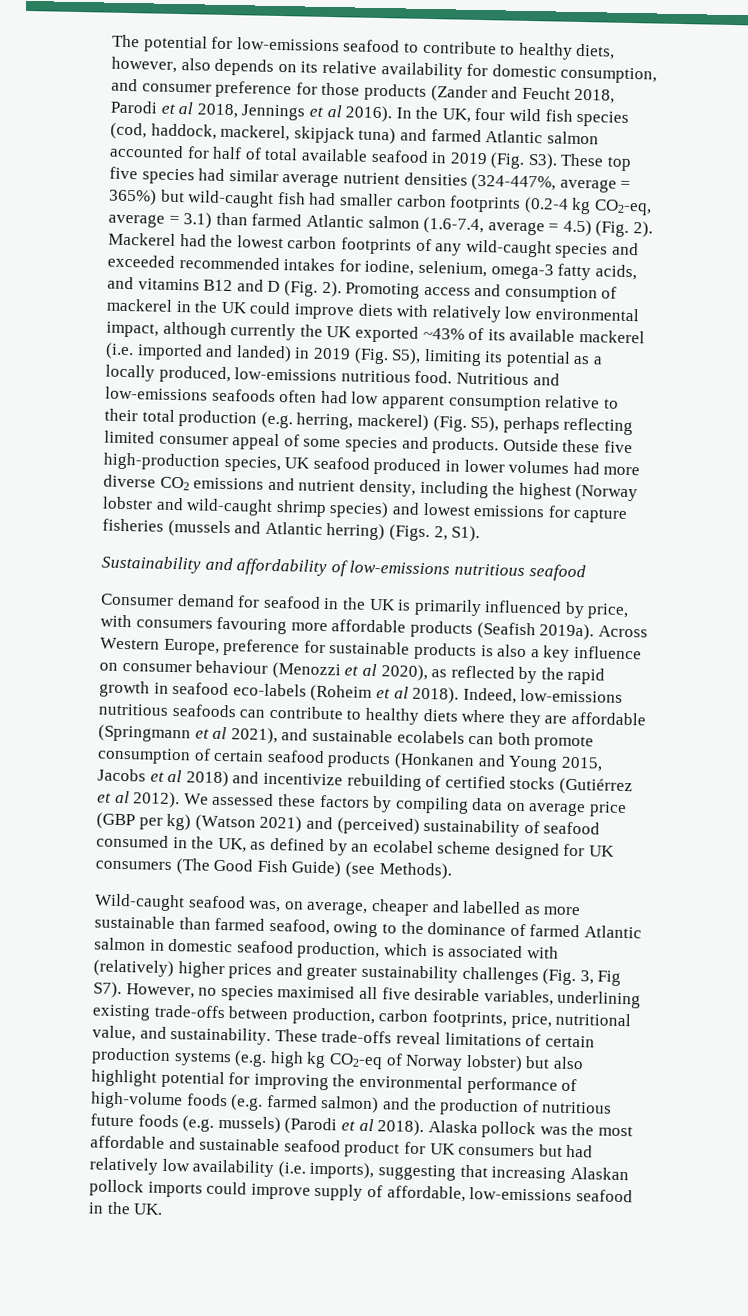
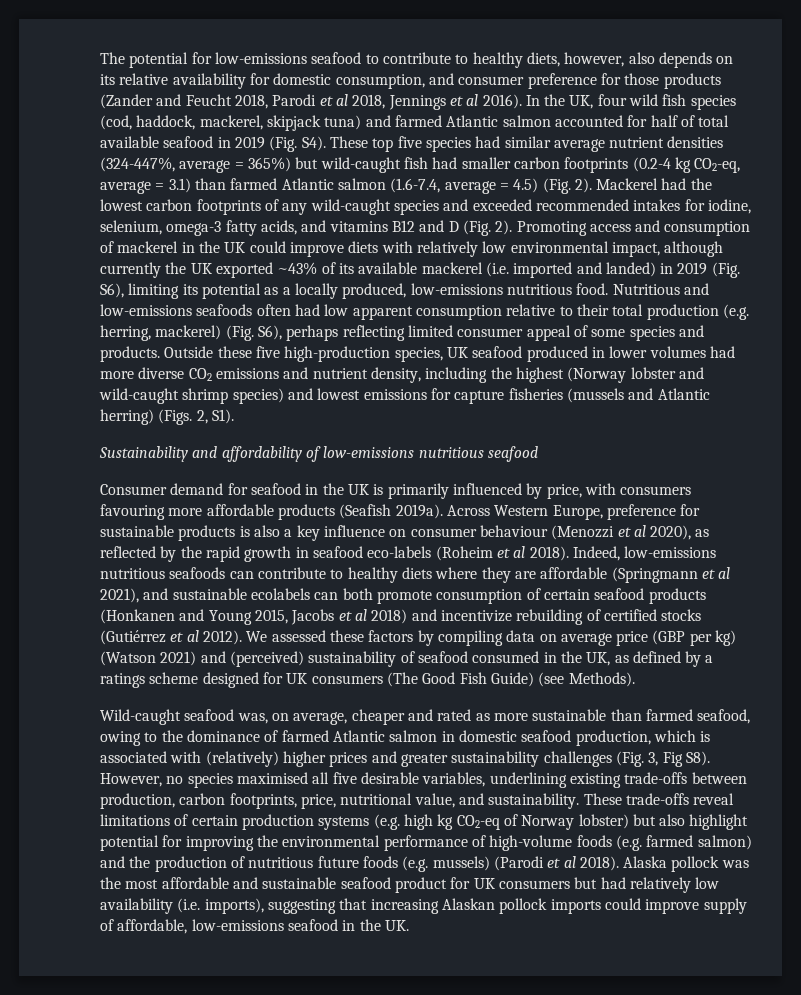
[527,152,558,170] S3). -> [301,136,326,151] S4).
[391,348,422,365] S5), -> [100,283,124,298] S6),
[470,415,500,433] S5), -> [257,325,282,340] S6),
[351,840,434,854] an ecolabel -> [705,655,714,663] [100,673,145,688] a ratings
[462,900,522,914] labelled -> [437,709,472,721] rated
[93,981,122,999] S7). -> [685,751,710,766] S8).

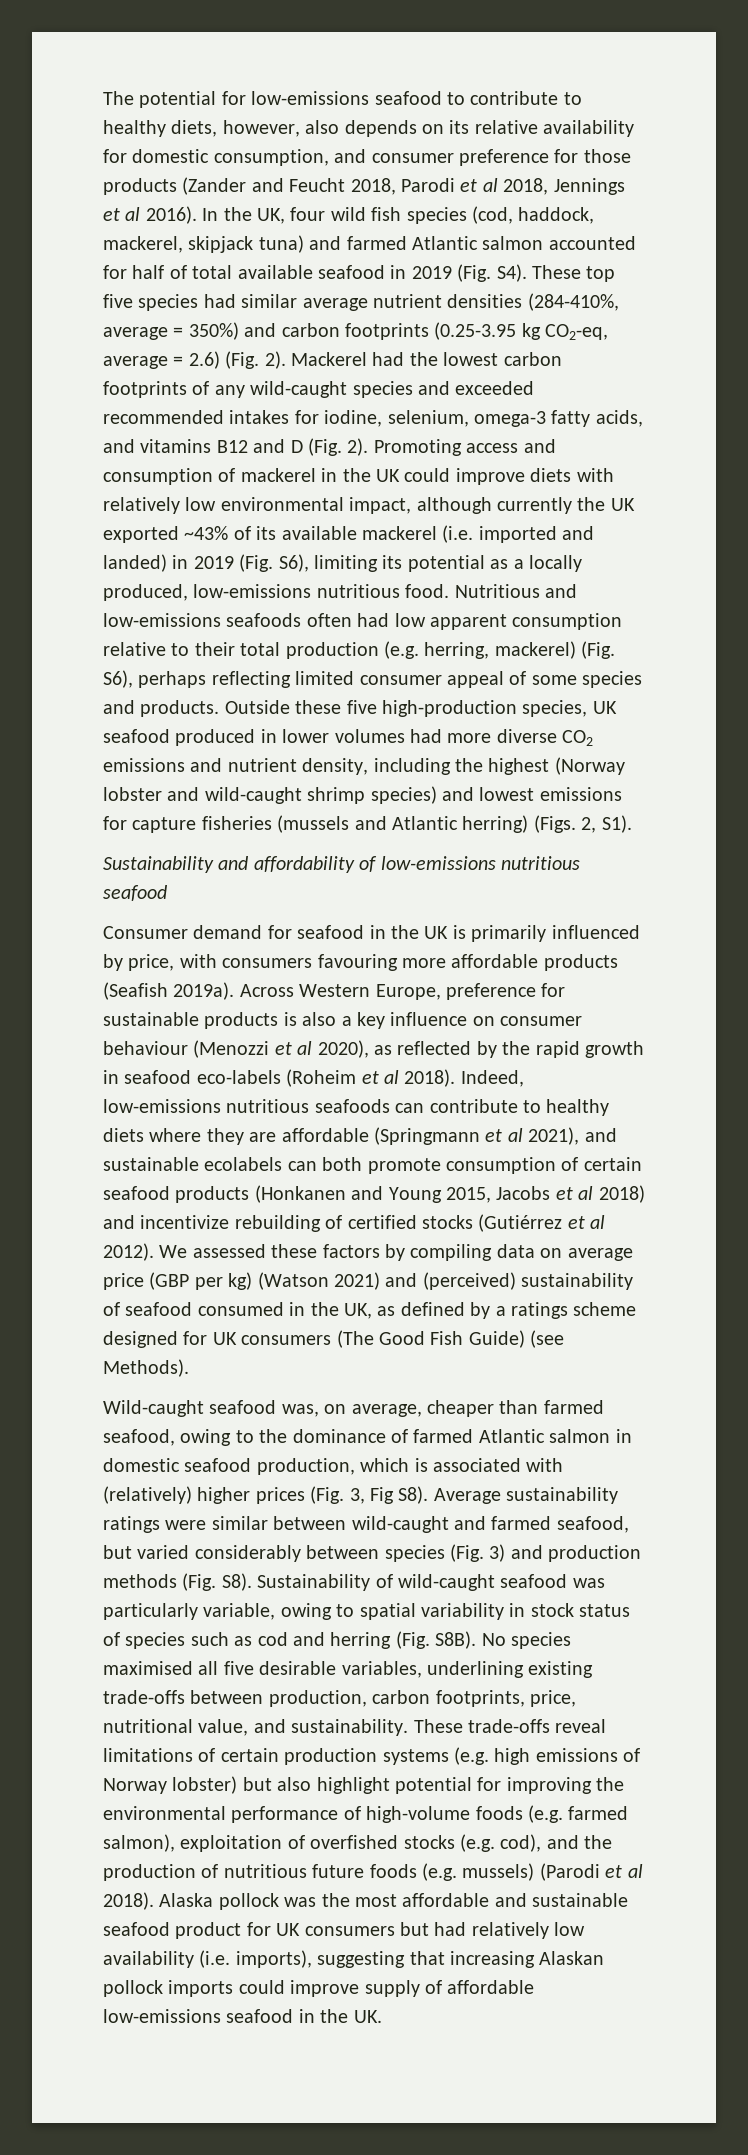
[100,157,671,173] (324-447%, average = 365%) but wild-caught fish had smaller carbon footprints (0.2-4 -> [527,293,619,311] [103,322,517,340] (284-410%, average = 350%) and carbon footprints (0.25-3.95
[168,178,539,194] 3.1) than farmed Atlantic salmon (1.6-7.4, average = 4.5) -> [188,351,220,369] 2.6)
[407,709,607,721] and rated as more sustainable -> (494, 1408) none
[371,751,710,767] [100,773,184,787] and greater sustainability challenges (Fig. 3, Fig S8). However, no -> [310,1486,619,1504] [103,1516,629,1533] [103,1544,642,1562] [103,1573,605,1591] [103,1603,631,1620] [103,1631,506,1649] (Fig. 3, Fig S8). Average sustainability ratings were similar between wild-caught and farmed seafood, but varied considerably between species (Fig. 3) and production methods (Fig. S8). Sustainability of wild-caught seafood was particularly variable, owing to spatial variability in stock status of species such as cod and herring (Fig. S8B). No
[437,814,500,830] kg CO2-eq -> [535,1748,618,1762] emissions
[697,835,752,850] salmon) -> [103,1834,542,1852] salmon), exploitation of overfished stocks (e.g. cod),
[117,919,188,934] affordable, -> [447,1980,535,1994] affordable

